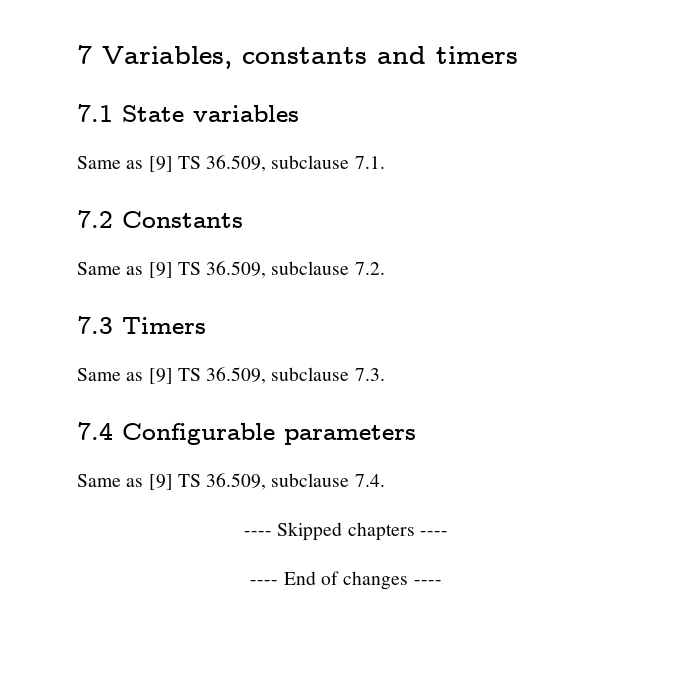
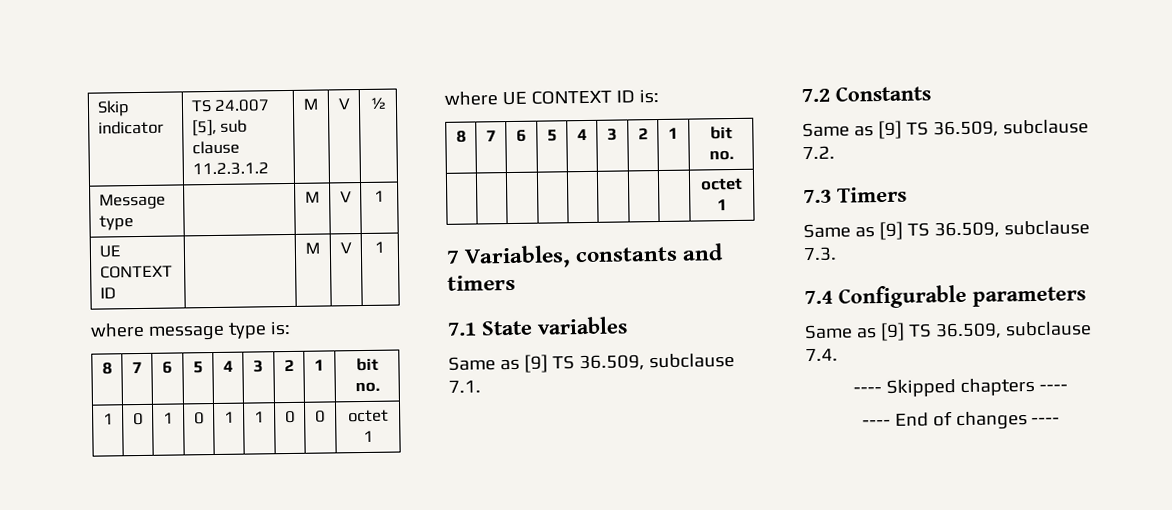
(77, 54) none -> [96,100,130,117] [97,120,164,135] [190,99,271,113] [191,118,249,137] [191,140,240,155] [191,162,269,176] [303,98,319,110] [337,98,351,110] [369,97,387,109] [98,193,166,210] [98,215,134,231] [305,191,320,203] [339,191,352,203] [374,190,385,202] [98,245,121,258] [99,265,173,279] [99,287,116,299] [305,242,320,254] [339,242,352,254] [374,241,385,253] [90,320,291,341] [101,362,113,375] [131,361,143,374] [162,361,173,374] [192,361,204,374] [222,360,234,372] [253,360,264,373] [283,359,295,372] [314,359,325,371] [355,357,379,372] [354,381,380,393] [102,413,114,425] [132,412,144,426] [163,412,174,424] [193,412,205,425] [223,411,235,423] [254,411,265,423] [284,410,296,424] [315,410,326,423] [347,409,389,423] [362,430,374,443] [444,89,659,106] [455,130,467,143] [485,130,497,142] [516,129,527,142] [546,129,558,142] [576,128,588,141] [607,128,618,141] [637,128,649,140] [668,127,679,139] [709,126,733,140] [708,150,734,161] [700,177,743,191] [716,199,728,211] Skip indicator | TS 24.007 [5], sub clause 11.2.3.1.2 | M | V | ½ // Message type | | M | V | 1 // UE CONTEXT ID | | M | V | 1 // where message type is: // 8 | 7 | 6 | 5 | 4 | 3 | 2 | 1 | bit no. // 1 | 0 | 1 | 0 | 1 | 1 | 0 | 0 | octet 1 // where UE CONTEXT ID is: // 8 | 7 | 6 | 5 | 4 | 3 | 2 | 1 | bit no. // | | | | | | | | octet 1 //

